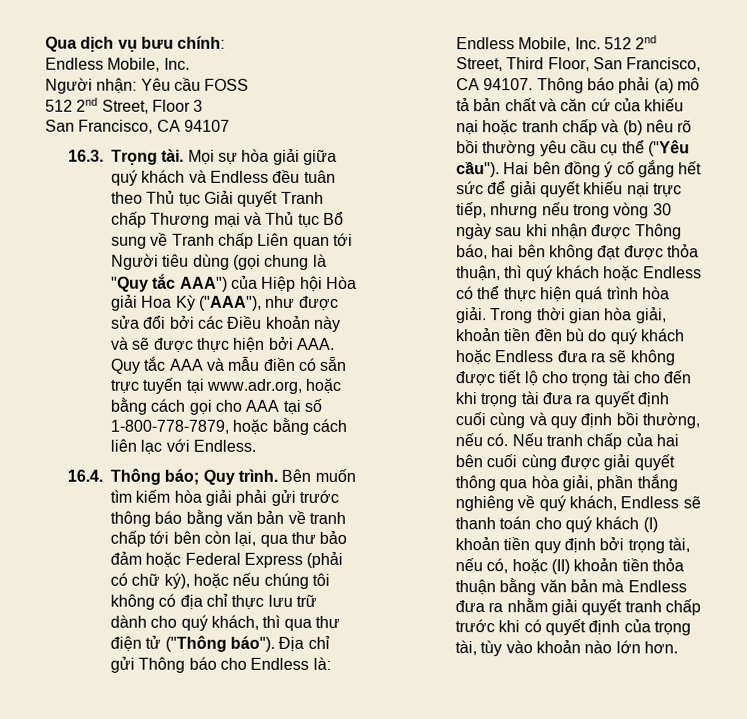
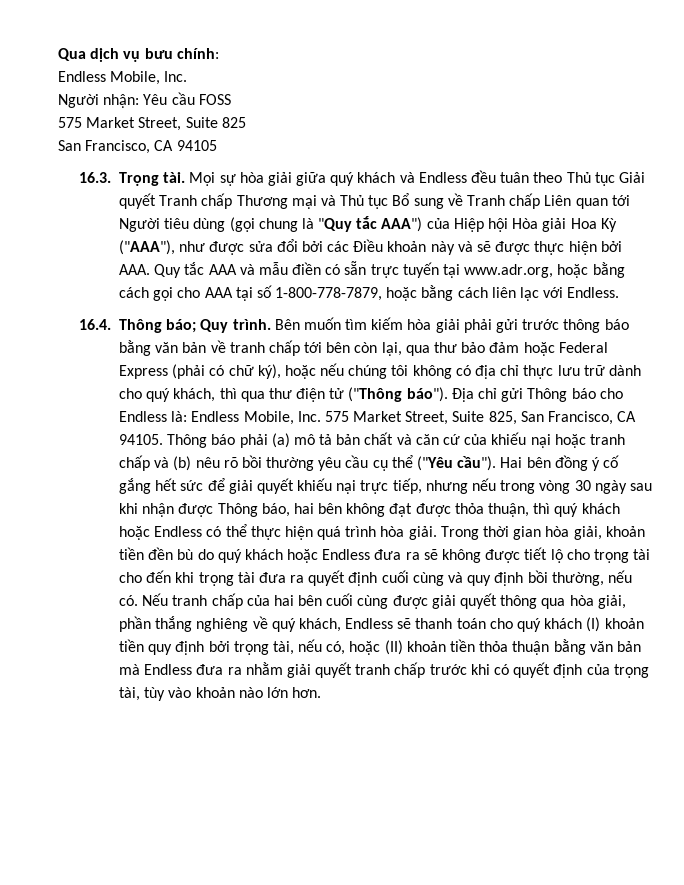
[45,97,204,114] [45,119,230,134] 512 2nd Street, Floor 3 // San Francisco, CA 94107 -> [58,117,246,131] [58,140,217,154] 575 Market Street, Suite 825 // San Francisco, CA 94105
[603,35,658,50] [455,57,702,72] [455,78,534,91] 512 2nd Street, Third Floor, San Francisco, CA 94107. -> [324,411,637,425] [119,434,164,445] 575 Market Street, Suite 825, San Francisco, CA 94105.

